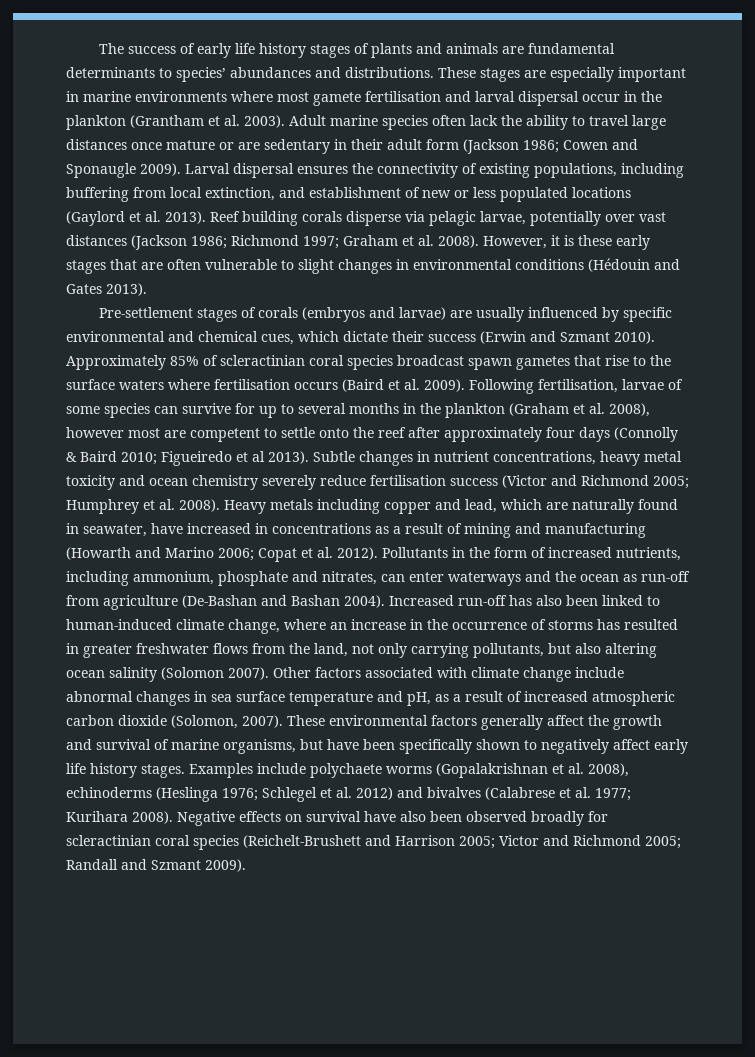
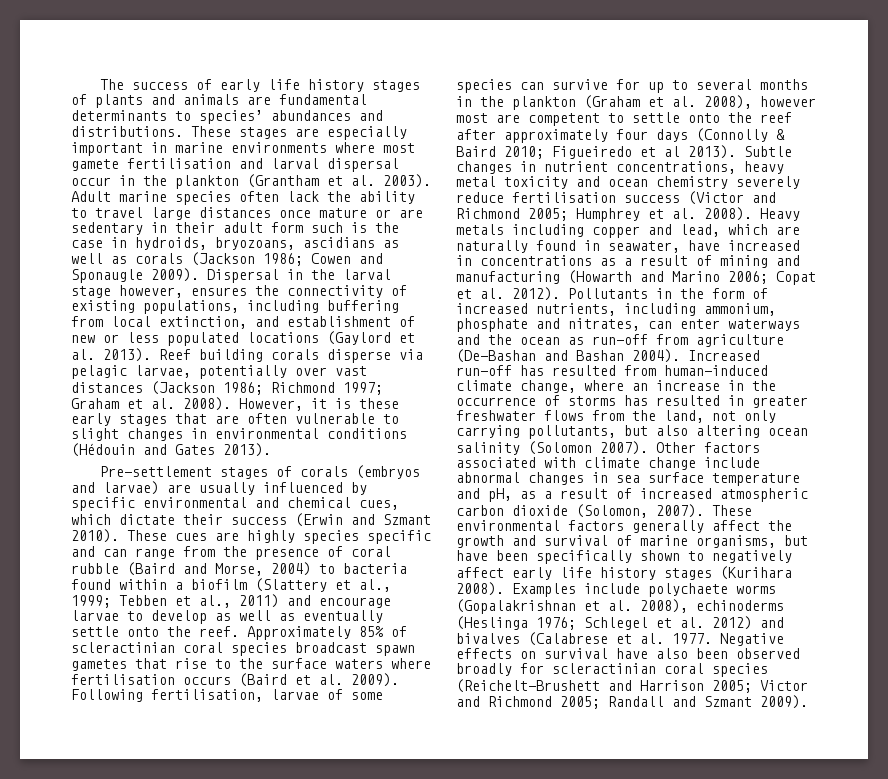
(459, 144) none -> [311,222,399,233] [71,237,399,250] [71,253,183,264] such is the case in hydroids, bryozoans, ascidians as well as corals
[185,163,294,178] Larval dispersal -> [207,269,391,283] [71,285,183,298] Dispersal in the larval stage however,
(655, 337) none -> [127,530,431,544] [71,546,391,560] [71,562,407,576] [71,578,391,592] [71,594,391,608] [71,610,383,624] [71,626,239,637] These cues are highly species specific and can range from the presence of coral rubble (Baird and Morse, 2004) to bacteria found within a biofilm (Slattery et al., 1999; Tebben et al., 2011) and encourage larvae to develop as well as eventually settle onto the reef.
[536,595,660,606] also been linked to -> [552,365,656,376] resulted from
[141,764,185,778] stages. -> [664,566,792,580] [456,582,504,596] stages (Kurihara 2008).
[595,788,631,801] [66,811,173,824] 1977; Kurihara 2008). -> [672,633,712,644] 1977.

